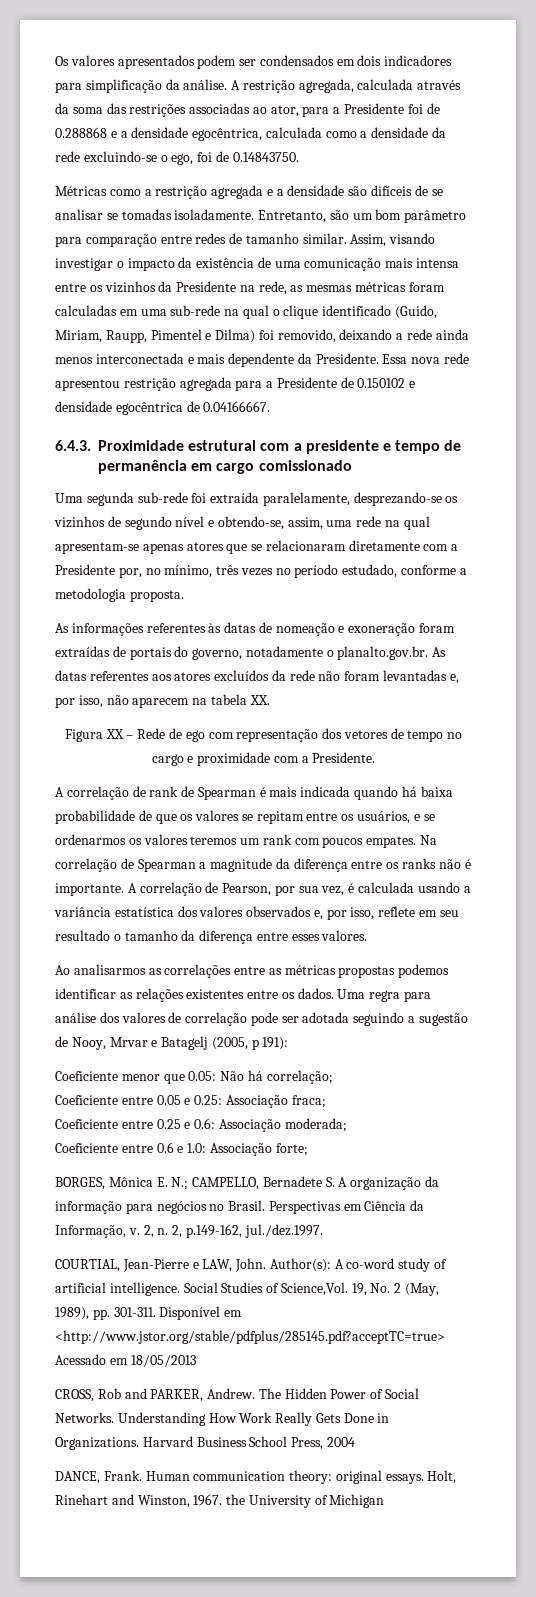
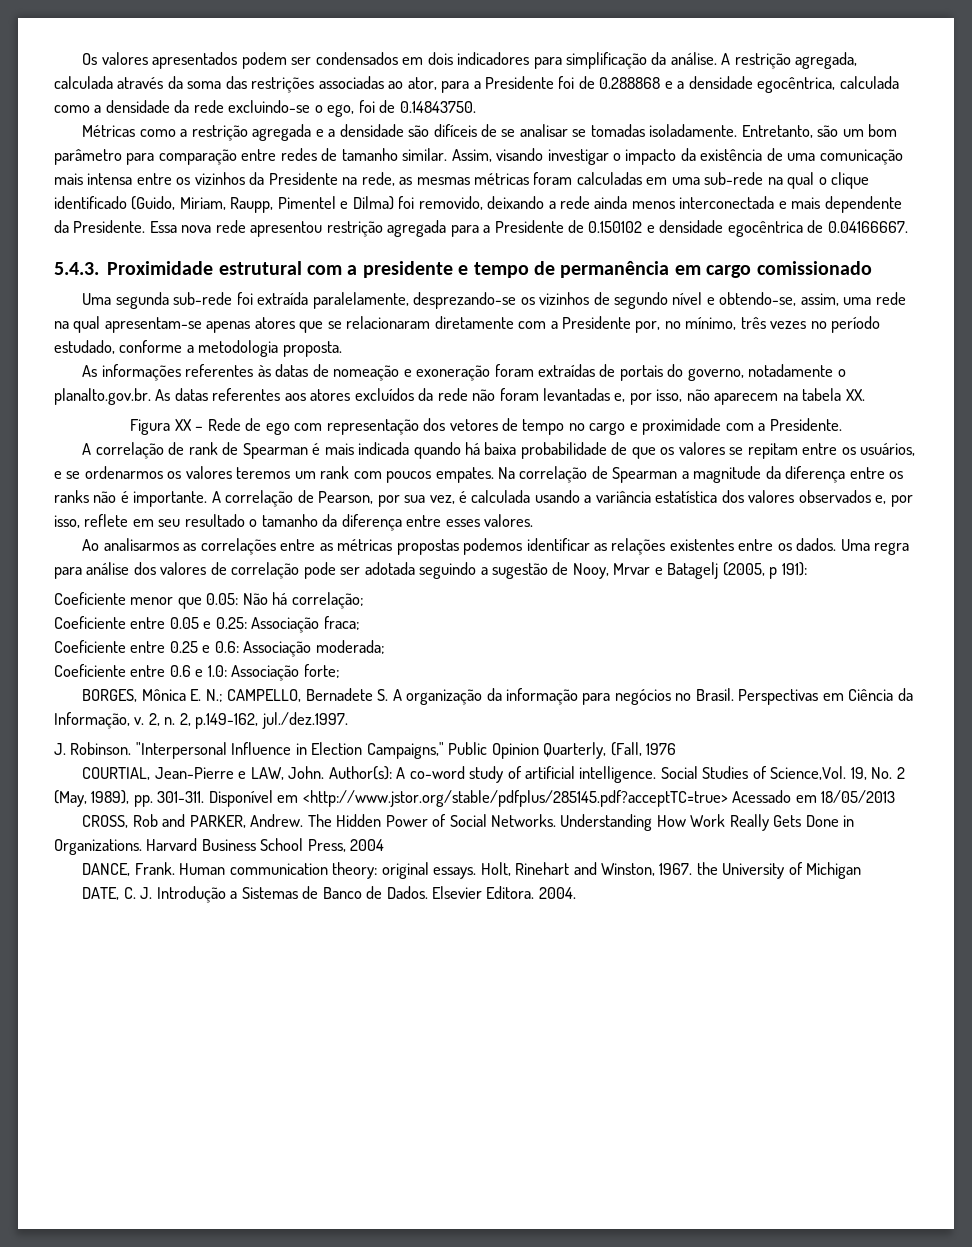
[55,440,91,451] 6.4.3. -> [54,262,99,275] 5.4.3.
(323, 1231) none -> [54,742,676,759] // J. Robinson. "Interpersonal Influence in Election Campaigns," Public Opinion Quarterly, (Fall, 1976
(385, 1501) none -> [82,886,576,903] // DATE, C. J. Introdução a Sistemas de Banco de Dados. Elsevier Editora. 2004.

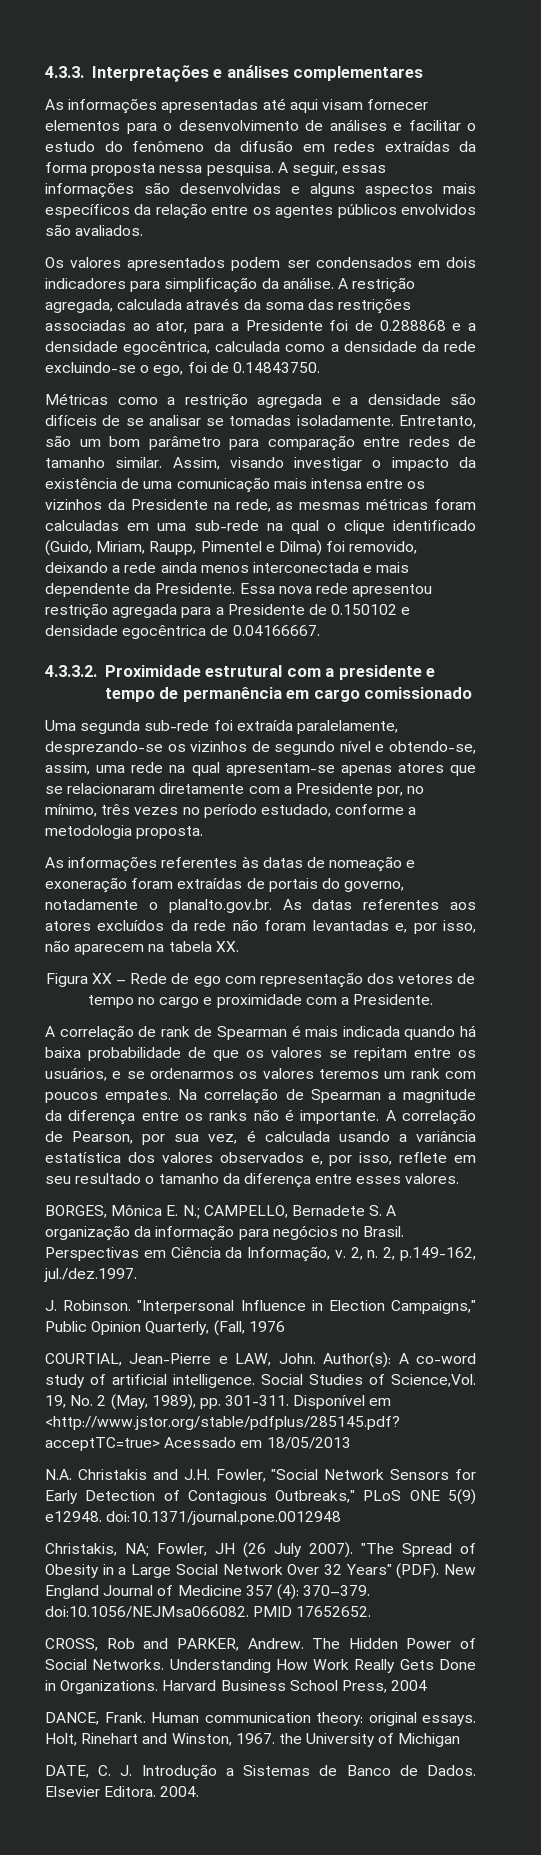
(82, 59) none -> [45,65,424,82] [45,98,429,114] [45,119,476,134] [45,140,476,152] [45,162,387,176] [45,182,476,198] [45,203,476,219] [45,224,144,236] 4.3.3. Interpretações e análises complementares // As informações apresentadas até aqui visam fornecer elementos para o desenvolvimento de análises e facilitar o estudo do fenômeno da difusão em redes extraídas da forma proposta nessa pesquisa. A seguir, essas informações são desenvolvidas e alguns aspectos mais específicos da relação entre os agentes públicos envolvidos são avaliados. //
[54,262,99,275] 5.4.3. -> [45,665,97,677] 4.3.3.2.
[82,538,910,555] [54,562,807,579] [54,592,364,609] [54,616,360,633] [54,640,385,657] [54,664,340,681] // Ao analisarmos as correlações entre as métricas propostas podemos identificar as relações existentes entre os dados. Uma regra para análise dos valores de correlação pode ser adotada seguindo a sugestão de Nooy, Mrvar e Batagelj (2005, p 191): // Coeficiente menor que 0.05: Não há correlação; // Coeficiente entre 0.05 e 0.25: Associação fraca; // Coeficiente entre 0.25 e 0.6: Associação moderada; // Coeficiente entre 0.6 e 1.0: Associação forte; -> (460, 1178) none
(896, 796) none -> [45,1469,476,1482] [45,1489,476,1505] [45,1511,342,1525] [45,1542,476,1558] [45,1563,476,1579] [45,1584,371,1600] [45,1606,372,1618] // N.A. Christakis and J.H. Fowler, "Social Network Sensors for Early Detection of Contagious Outbreaks," PLoS ONE 5(9) e12948. doi:10.1371/journal.pone.0012948 // Christakis, NA; Fowler, JH (26 July 2007). "The Spread of Obesity in a Large Social Network Over 32 Years" (PDF). New England Journal of Medicine 357 (4): 370–379. doi:10.1056/NEJMsa066082. PMID 17652652.

